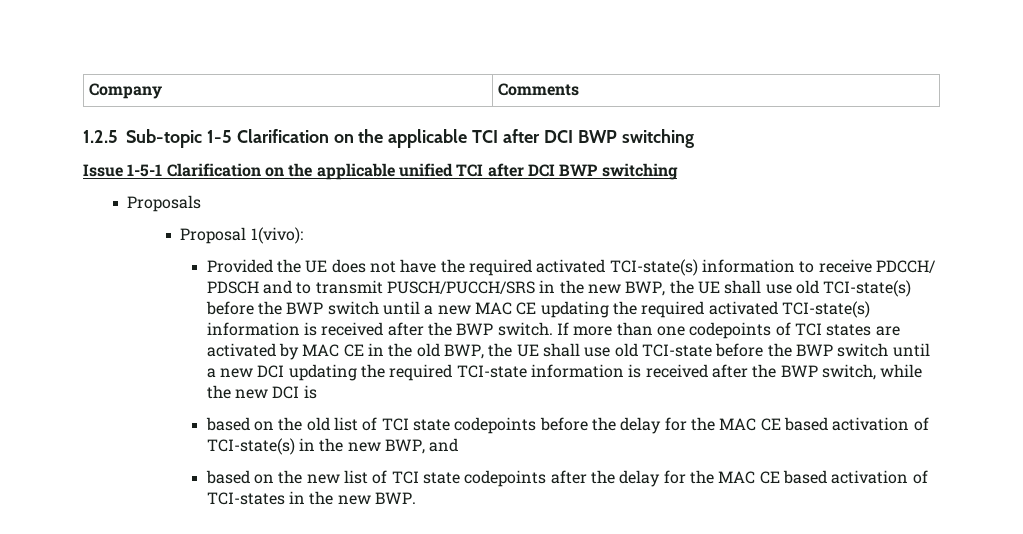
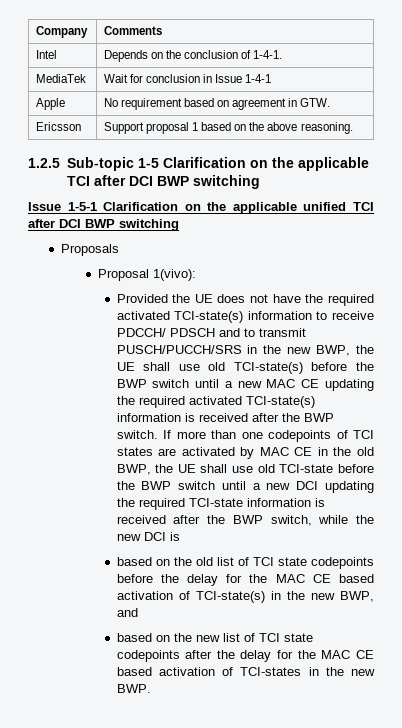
(580, 89) none -> [35,50,57,59] [103,50,283,62] [35,74,86,83] [103,74,272,83] [35,98,65,110] [103,98,331,110] [35,122,81,131] [103,122,353,134] // Intel | Depends on the conclusion of 1-4-1. // MediaTek | Wait for conclusion in Issue 1-4-1 // Apple | No requirement based on agreement in GTW. // Ericsson | Support proposal 1 based on the above reasoning.

